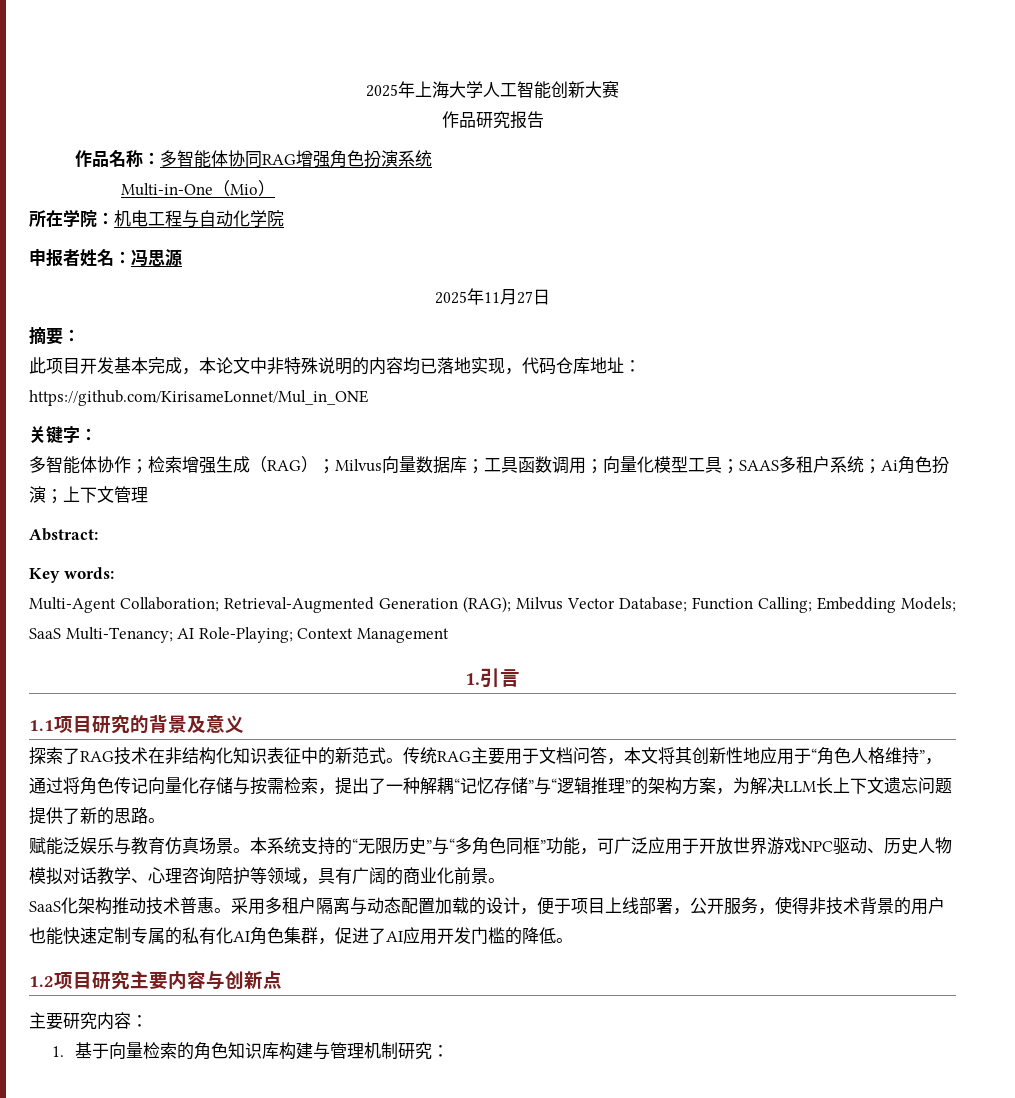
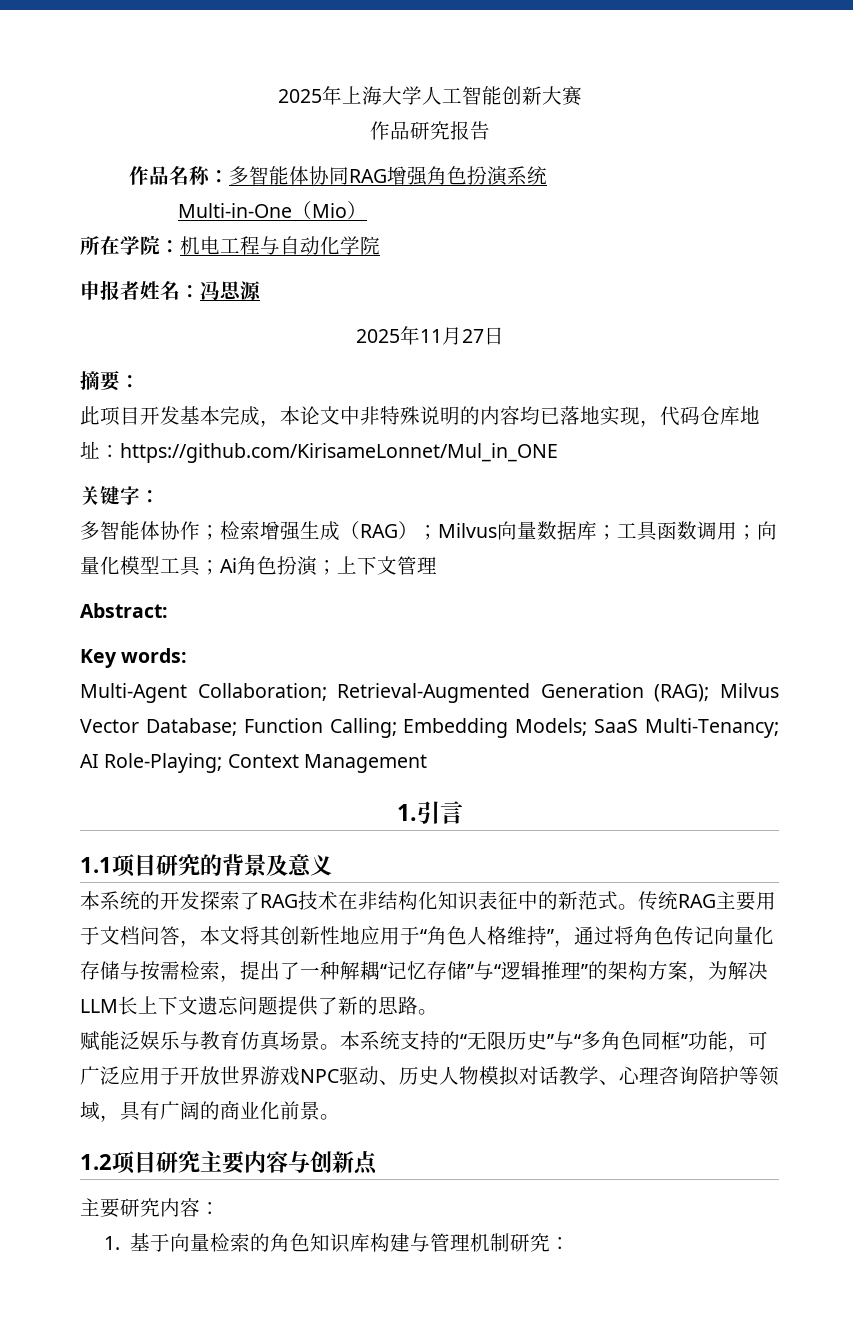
[739,456,881,474] SAAS多租户系统； -> (220, 567) none
(244, 724) none -> [80,891,200,910] 本系统的开发
[29,896,945,915] [29,927,573,945] // SaaS化架构推动技术普惠。采用多租户隔离与动态配置加载的设计，便于项目上线部署，公开服务，使得非技术背景的用户也能快速定制专属的私有化AI角色集群，促进了AI应用开发门槛的降低。 -> (340, 1117) none

